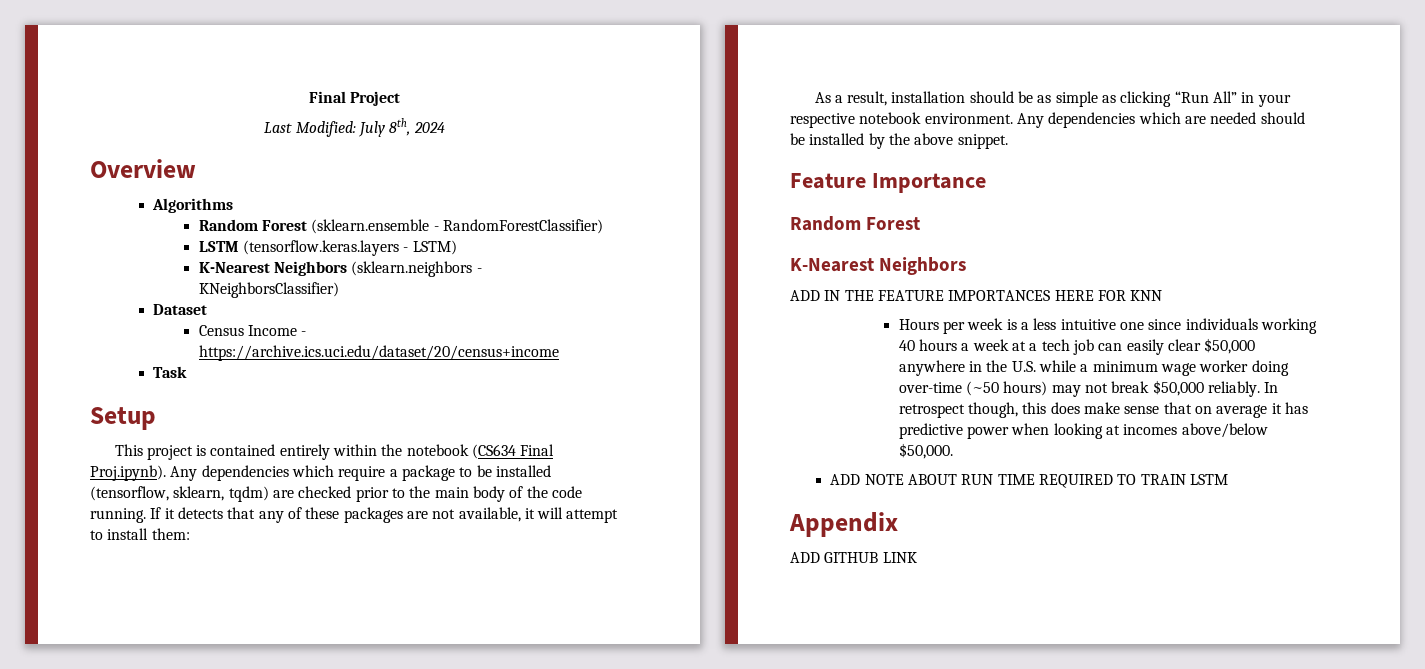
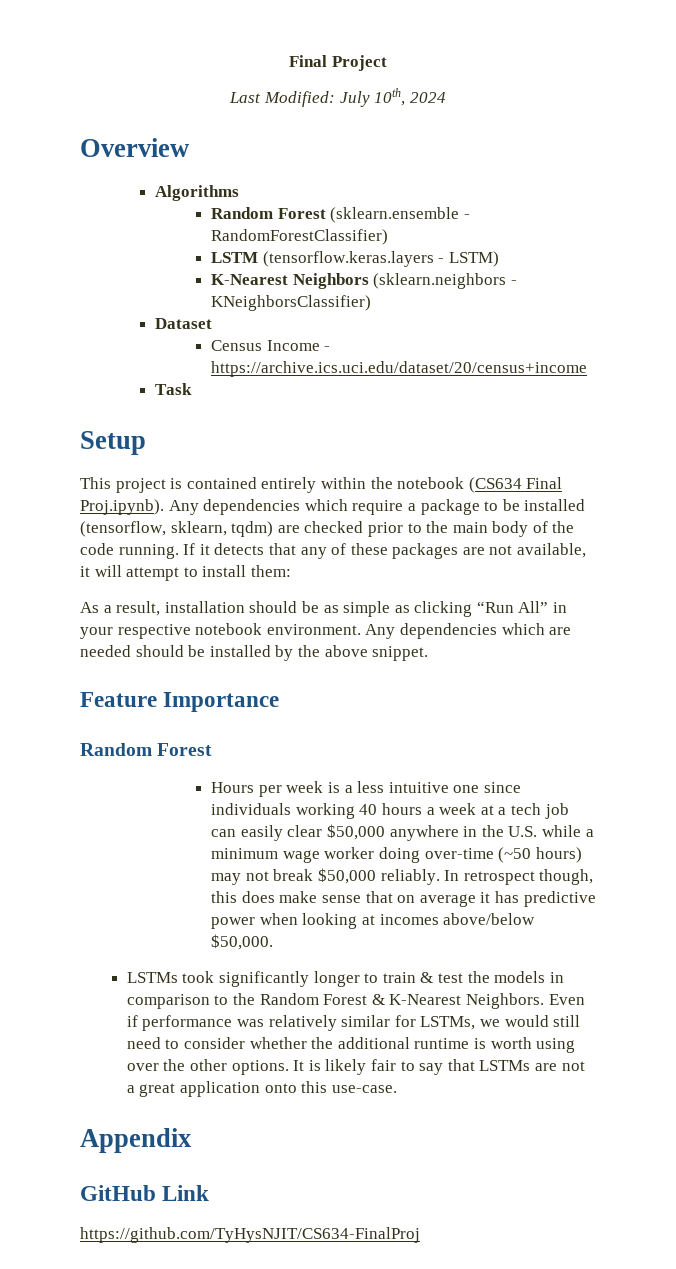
[389,118,411,136] 8th, -> [374,88,406,106] 10th,
[790,257,967,275] [790,290,1163,301] // K-Nearest Neighbors // ADD IN THE FEATURE IMPORTANCES HERE FOR KNN -> (213, 749) none
[830,474,1228,488] [789,512,898,537] [790,552,917,563] ADD NOTE ABOUT RUN TIME REQUIRED TO TRAIN LSTM // Appendix // ADD GITHUB LINK -> [126,971,564,987] [126,993,585,1009] [126,1015,581,1031] [126,1037,576,1053] [126,1059,585,1075] [126,1081,397,1097] [80,1128,192,1153] [80,1185,210,1201] [80,1227,420,1243] LSTMs took significantly longer to train & test the models in comparison to the Random Forest & K-Nearest Neighbors. Even if performance was relatively similar for LSTMs, we would still need to consider whether the additional runtime is worth using over the other options. It is likely fair to say that LSTMs are not a great application onto this use-case. // Appendix // GitHub Link // https://github.com/TyHysNJIT/CS634-FinalProj

